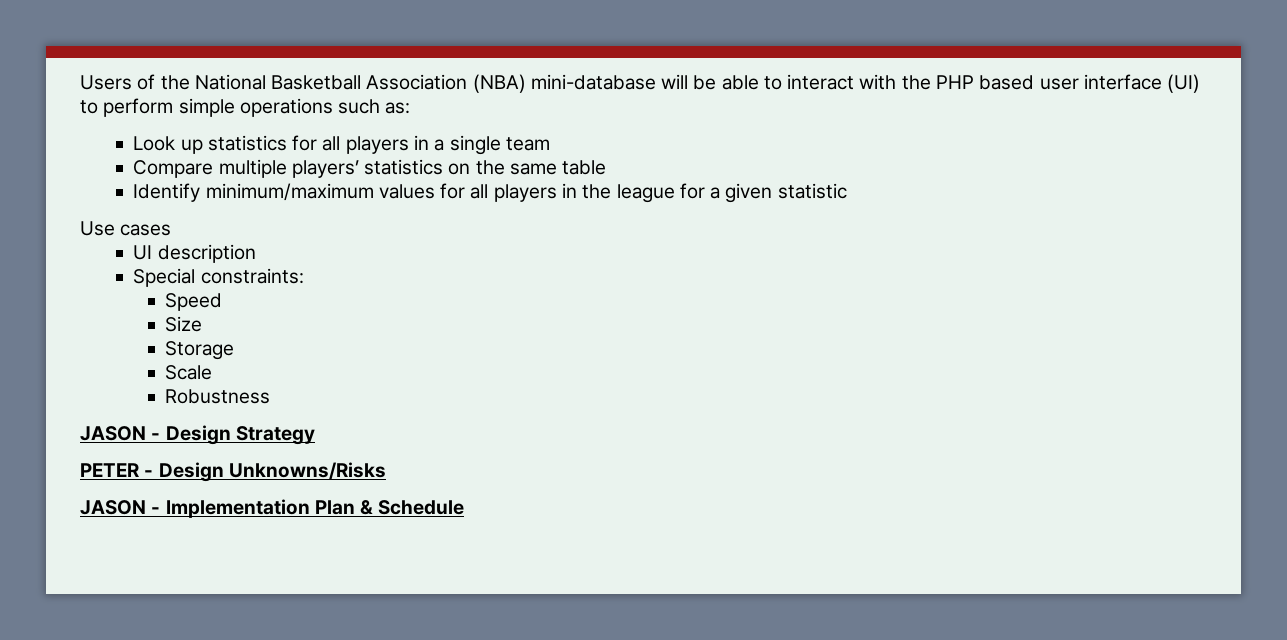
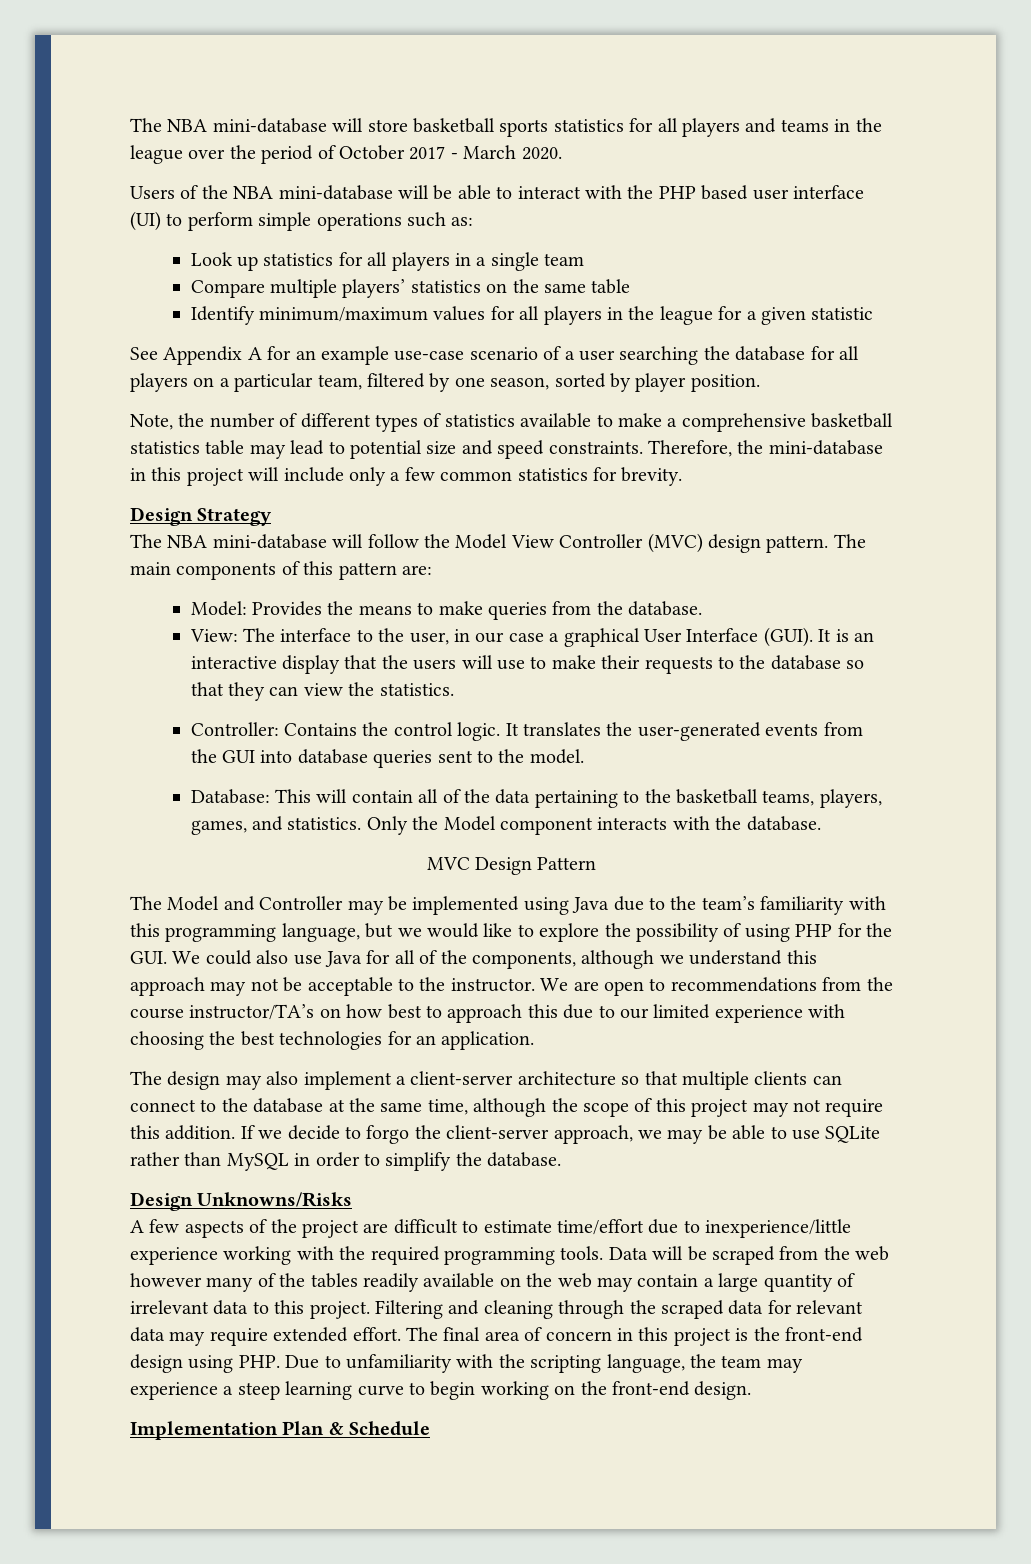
[80,74,526,93] Users of the National Basketball Association (NBA) -> [130,118,882,137] [130,145,562,164] [130,185,274,199] The NBA mini-database will store basketball sports statistics for all players and teams in the league over the period of October 2017 - March 2020. // Users of the NBA
[80,221,172,236] [133,244,256,263] [133,268,304,287] [165,293,223,311] [165,316,203,332] [165,341,235,360] [165,365,213,380] [165,389,271,404] [80,425,315,445] [80,462,386,482] [80,500,161,515] Use cases // UI description // Special constraints: // Speed // Size // Storage // Scale // Robustness // JASON - Design Strategy // PETER - Design Unknowns/Risks // JASON - -> [130,346,859,365] [130,373,760,392] [130,413,894,432] [130,440,883,459] [130,467,683,486] [130,507,273,526] [130,533,866,553] [130,561,432,580] [190,601,703,620] [189,627,875,647] [190,655,865,674] [190,682,454,701] [190,722,863,741] [190,749,584,768] [190,789,882,808] [190,816,821,835] [426,857,597,875] [130,896,886,915] [130,923,892,942] [130,950,817,969] [130,977,893,996] [130,1004,846,1023] [130,1031,535,1050] [130,1071,842,1090] [130,1098,884,1117] [130,1125,881,1144] [130,1152,562,1171] [130,1192,353,1211] [130,1219,852,1238] [130,1246,890,1265] [130,1273,855,1292] [130,1300,864,1319] [130,1327,863,1346] [130,1354,803,1373] [130,1381,752,1400] See Appendix A for an example use-case scenario of a user searching the database for all players on a particular team, filtered by one season, sorted by player position. // Note, the number of different types of statistics available to make a comprehensive basketball statistics table may lead to potential size and speed constraints. Therefore, the mini-database in this project will include only a few common statistics for brevity. // Design Strategy // The NBA mini-database will follow the Model View Controller (MVC) design pattern. The main components of this pattern are: // Model: Provides the means to make queries from the database. // View: The interface to the user, in our case a graphical User Interface (GUI). It is an interactive display that the users will use to make their requests to the database so that they can view the statistics. // Controller: Contains the control logic. It translates the user-generated events from the GUI into database queries sent to the model. // Database: This will contain all of the data pertaining to the basketball teams, players, games, and statistics. Only the Model component interacts with the database. // MVC Design Pattern // The Model and Controller may be implemented using Java due to the team’s familiarity with this programming language, but we would like to explore the possibility of using PHP for the GUI. We could also use Java for all of the components, although we understand this approach may not be acceptable to the instructor. We are open to recommendations from the course instructor/TA’s on how best to approach this due to our limited experience with choosing the best technologies for an application. // The design may also implement a client-server architecture so that multiple clients can connect to the database at the same time, although the scope of this project may not require this addition. If we decide to forgo the client-server approach, we may be able to use SQLite rather than MySQL in order to simplify the database. // Design Unknowns/Risks // A few aspects of the project are difficult to estimate time/effort due to inexperience/little experience working with the required programming tools. Data will be scraped from the web however many of the tables readily available on the web may contain a large quantity of irrelevant data to this project. Filtering and cleaning through the scraped data for relevant data may require extended effort. The final area of concern in this project is the front-end design using PHP. Due to unfamiliarity with the scripting language, the team may experience a steep learning curve to begin working on the front-end design. //

